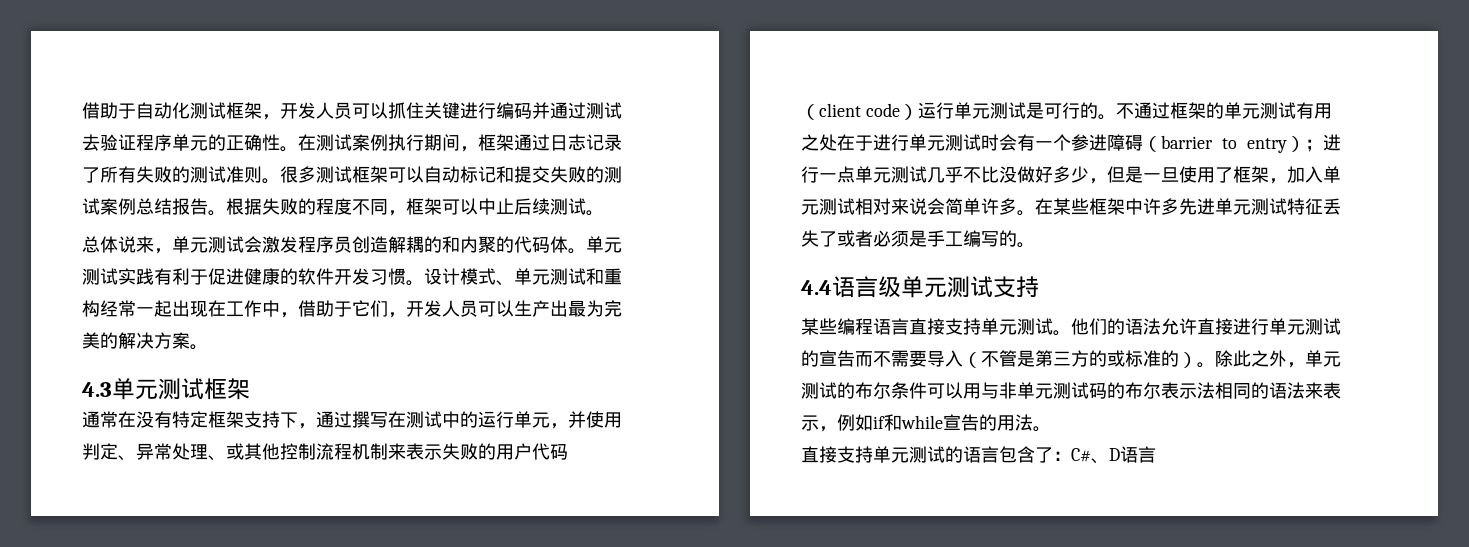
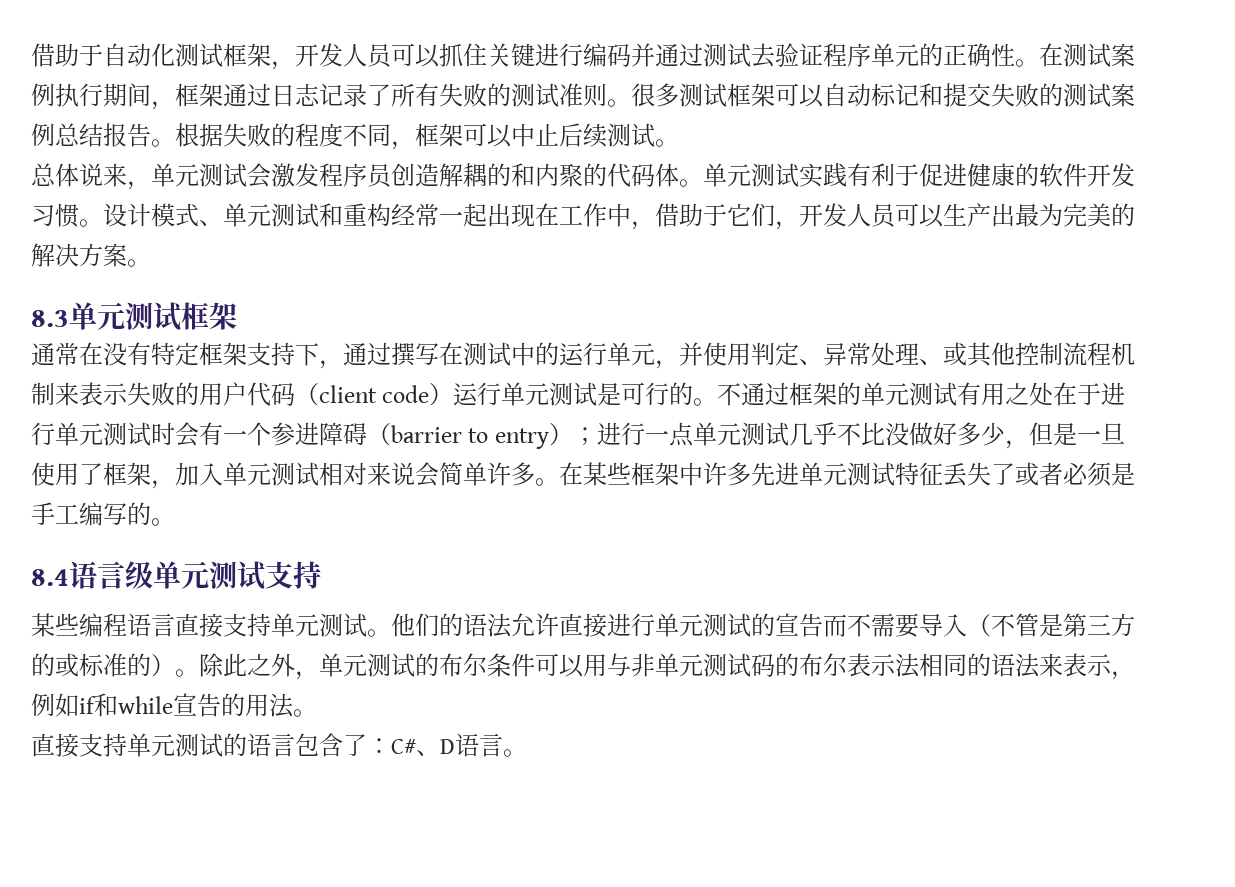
[82,382,112,397] 4.3 -> [31,310,69,327] 8.3
[801,280,832,295] 4.4 -> [31,569,69,586] 8.4
(1156, 454) none -> [503,749,527,757] 。

